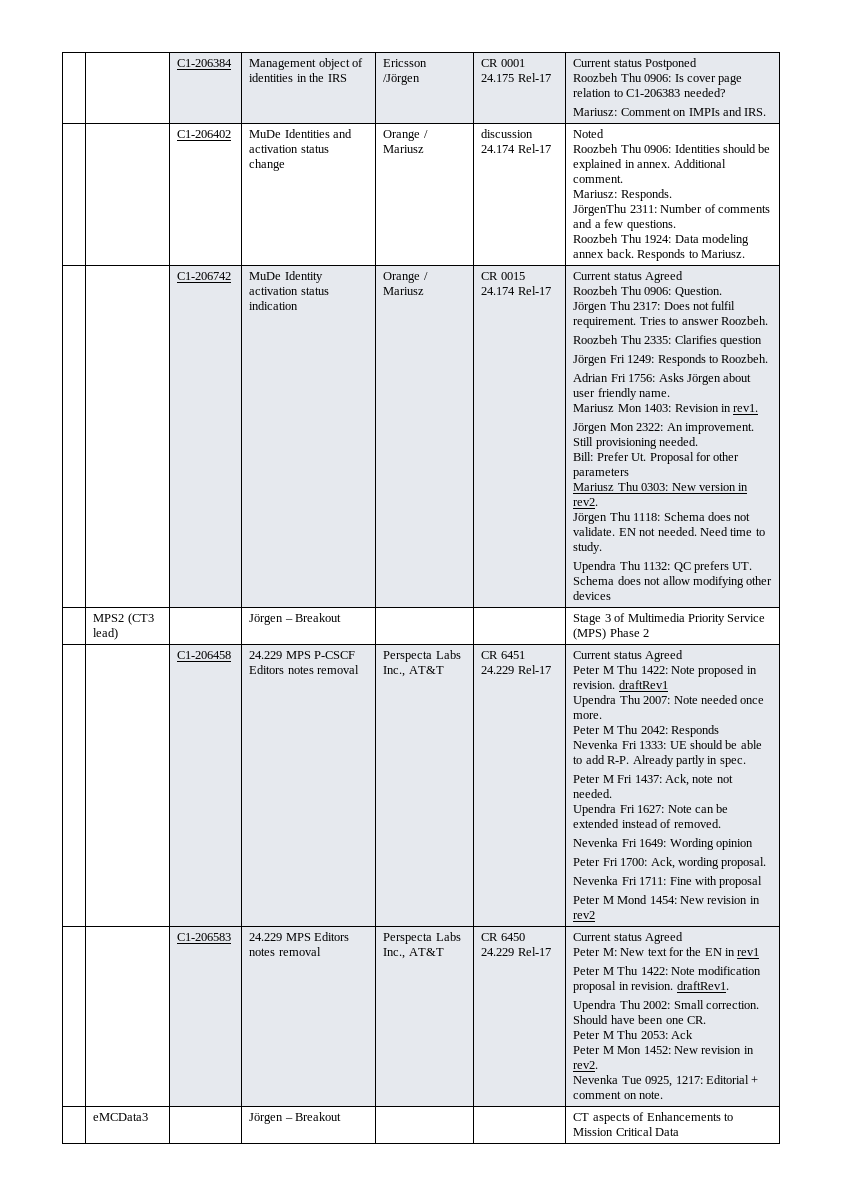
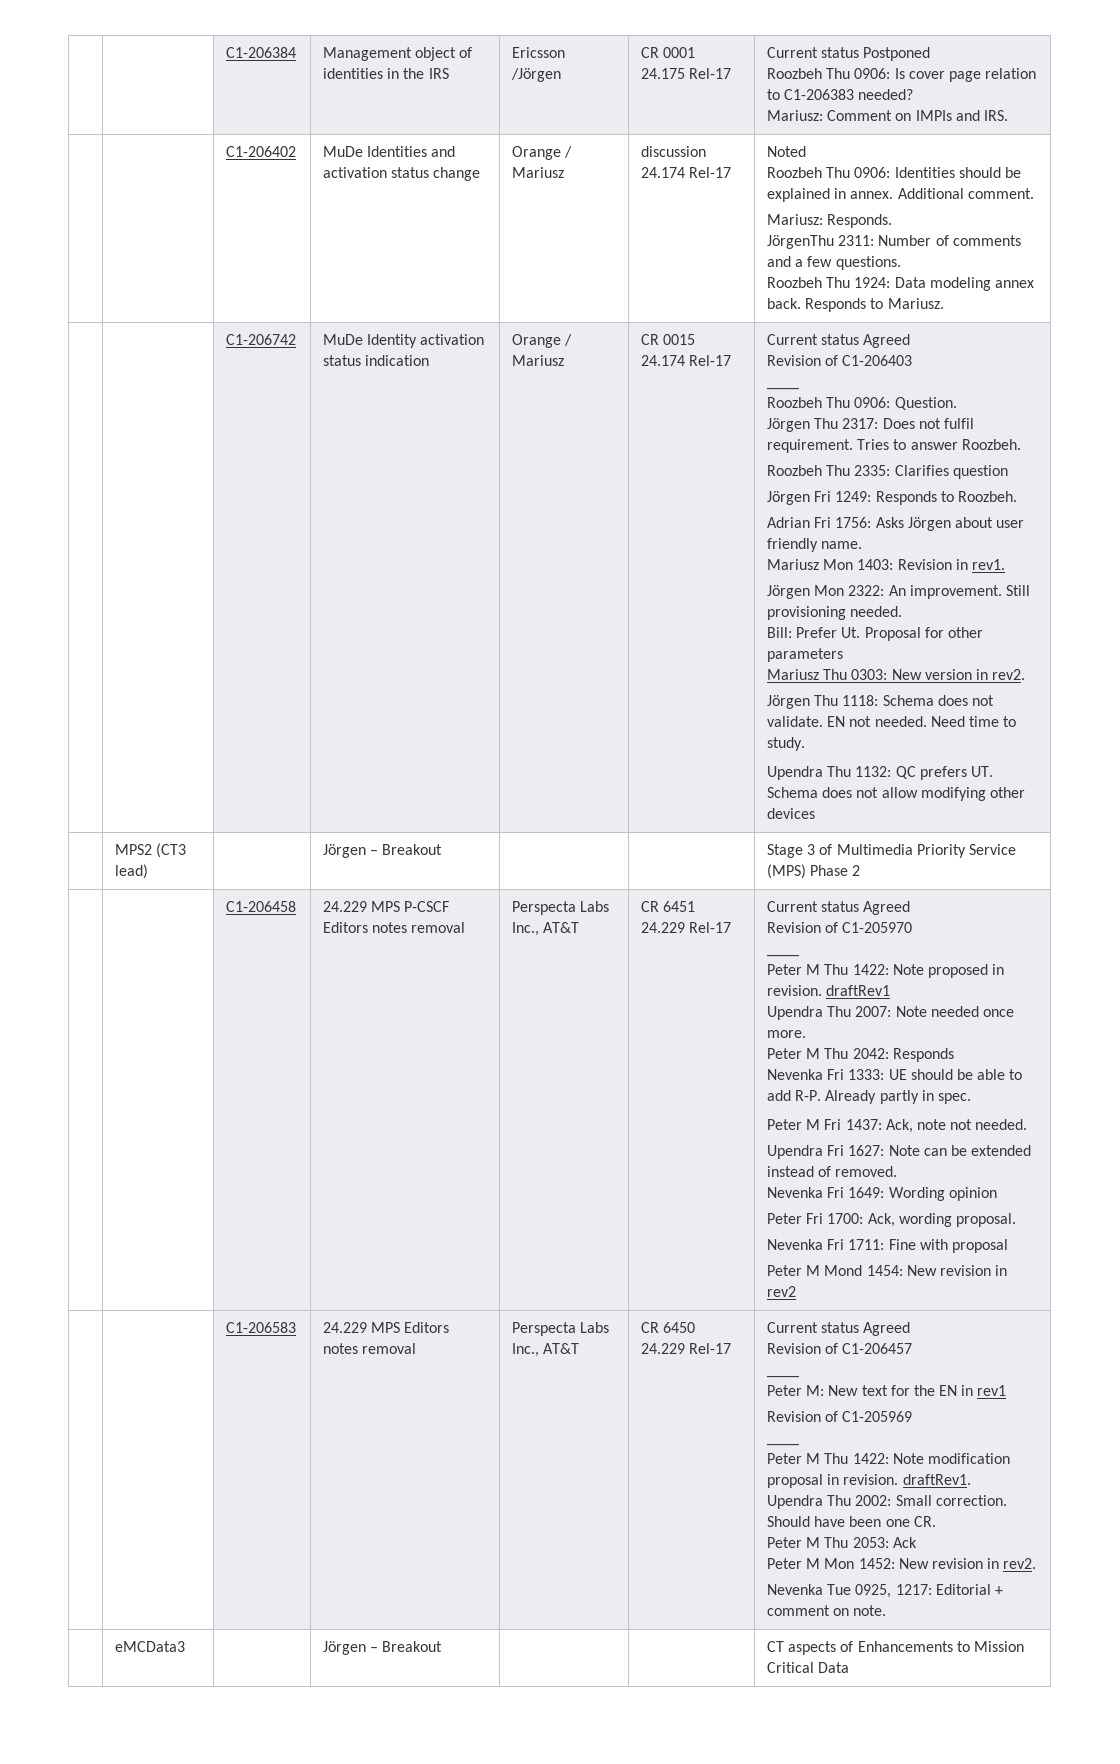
(684, 277) none -> [766,355,913,366] [766,387,799,390] // Revision of C1-206403 // ____
(684, 656) none -> [766,922,913,933] [766,954,799,957] // Revision of C1-205970 // ____
(684, 938) none -> [766,1343,913,1354] [766,1375,799,1378] // Revision of C1-206457 // ____
(760, 952) none -> [766,1411,913,1422] [766,1443,799,1446] // Revision of C1-205969 // ____

